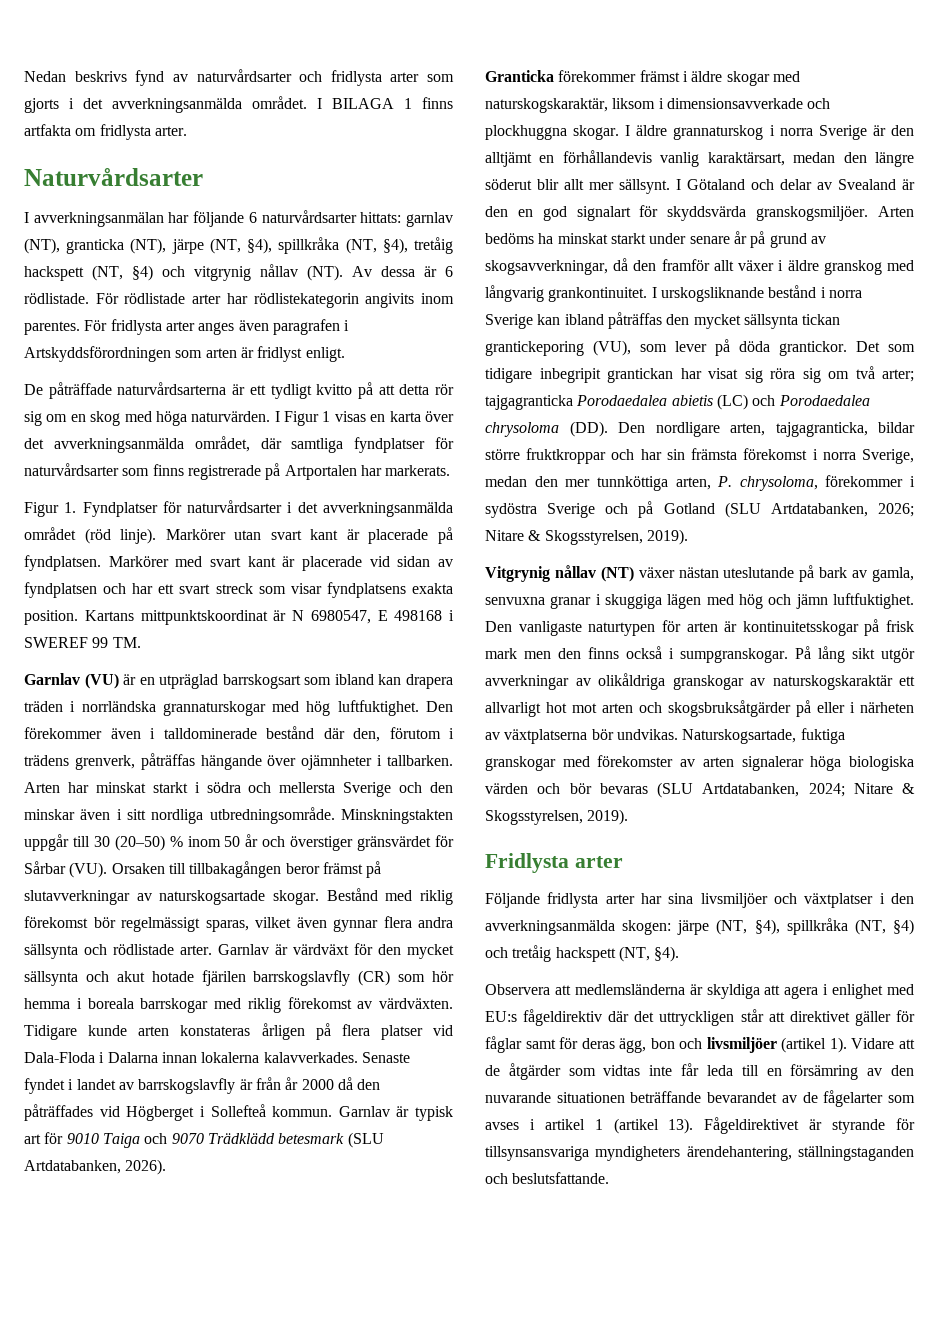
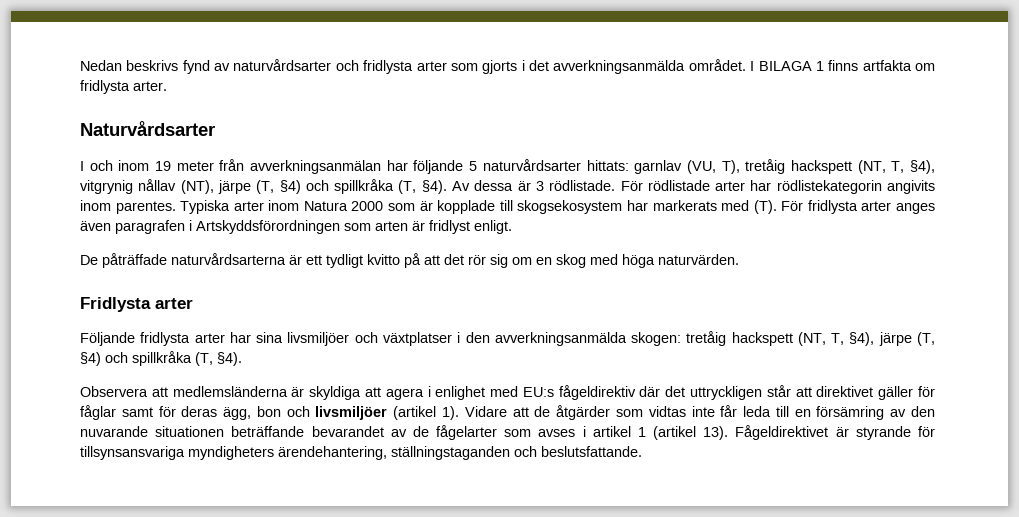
(29, 217) none -> [89,159,245,171] och inom 19 meter från
[248,212,257,223] 6 -> [469,161,478,171] 5
[24,237,454,254] [24,264,343,281] (NT), granticka (NT), järpe (NT, §4), spillkråka (NT, §4), tretåig hackspett (NT, §4) och vitgrynig nållav (NT). -> [686,159,936,174] [80,179,447,194] (VU, T), tretåig hackspett (NT, T, §4), vitgrynig nållav (NT), järpe (T, §4) och spillkråka (T, §4).
[445,266,453,277] 6 -> [535,181,544,191] 3
(80, 328) none -> [180,200,777,214] Typiska arter inom Natura 2000 som är kopplade till skogsekosystem har markerats med (T).
[399,384,430,395] detta -> [444,254,464,265] det
[274,411,455,426] [24,436,454,453] [24,463,451,480] [24,500,453,517] [24,527,453,544] [24,555,454,571] [24,582,453,598] [24,610,454,625] [24,637,141,648] [24,673,453,689] [24,700,453,716] [24,726,454,742] [24,753,454,770] [24,782,453,797] [24,807,454,824] [24,834,455,851] [24,861,382,878] [24,888,454,905] [24,916,453,932] [24,943,454,959] [24,970,454,986] [24,997,453,1013] [24,1023,453,1040] [24,1052,410,1063] [24,1077,381,1094] [24,1104,453,1121] [24,1132,384,1148] [24,1159,167,1175] [485,70,800,86] [485,98,831,113] [485,125,914,140] [485,150,914,167] [485,179,915,194] [485,205,914,221] [485,231,826,248] [485,258,914,275] [485,285,862,302] [485,312,841,329] [485,339,915,356] [485,366,914,383] [485,394,870,410] [485,421,915,437] [485,448,914,464] [485,475,915,491] [485,501,914,518] [485,529,688,545] [485,565,915,582] [485,593,914,609] [485,619,914,636] [485,646,915,663] [485,673,915,690] [485,700,914,717] [485,728,845,744] [485,755,914,771] [485,782,915,798] [485,809,629,825] I Figur 1 visas en karta över det avverkningsanmälda området, där samtliga fyndplatser för naturvårdsarter som finns registrerade på Artportalen har markerats. // Figur 1. Fyndplatser för naturvårdsarter i det avverkningsanmälda området (röd linje). Markörer utan svart kant är placerade på fyndplatsen. Markörer med svart kant är placerade vid sidan av fyndplatsen och har ett svart streck som visar fyndplatsens exakta position. Kartans mittpunktskoordinat är N 6980547, E 498168 i SWEREF 99 TM. // Garnlav (VU) är en utpräglad barrskogsart som ibland kan drapera träden i norrländska grannaturskogar med hög luftfuktighet. Den förekommer även i talldominerade bestånd där den, förutom i trädens grenverk, påträffas hängande över ojämnheter i tallbarken. Arten har minskat starkt i södra och mellersta Sverige och den minskar även i sitt nordliga utbredningsområde. Minskningstakten uppgår till 30 (20–50) % inom 50 år och överstiger gränsvärdet för Sårbar (VU). Orsaken till tillbakagången beror främst på slutavverkningar av naturskogsartade skogar. Bestånd med riklig förekomst bör regelmässigt sparas, vilket även gynnar flera andra sällsynta och rödlistade arter. Garnlav är värdväxt för den mycket sällsynta och akut hotade fjärilen barrskogslavfly (CR) som hör hemma i boreala barrskogar med riklig förekomst av värdväxten. Tidigare kunde arten konstateras årligen på flera platser vid Dala-Floda i Dalarna innan lokalerna kalavverkades. Senaste fyndet i landet av barrskogslavfly är från år 2000 då den påträffades vid Högberget i Sollefteå kommun. Garnlav är typisk art för 9010 Taiga och 9070 Trädklädd betesmark (SLU Artdatabanken, 2026). // Granticka förekommer främst i äldre skogar med naturskogskaraktär, liksom i dimensionsavverkade och plockhuggna skogar. I äldre grannaturskog i norra Sverige är den alltjämt en förhållandevis vanlig karaktärsart, medan den längre söderut blir allt mer sällsynt. I Götaland och delar av Svealand är den en god signalart för skyddsvärda granskogsmiljöer. Arten bedöms ha minskat starkt under senare år på grund av skogsavverkningar, då den framför allt växer i äldre granskog med långvarig grankontinuitet. I urskogsliknande bestånd i norra Sverige kan ibland påträffas den mycket sällsynta tickan grantickeporing (VU), som lever på döda grantickor. Det som tidigare inbegripit grantickan har visat sig röra sig om två arter; tajgagranticka Porodaedalea abietis (LC) och Porodaedalea chrysoloma (DD). Den nordligare arten, tajgagranticka, bildar större fruktkroppar och har sin främsta förekomst i norra Sverige, medan den mer tunnköttiga arten, P. chrysoloma, förekommer i sydöstra Sverige och på Gotland (SLU Artdatabanken, 2026; Nitare & Skogsstyrelsen, 2019). // Vitgrynig nållav (NT) växer nästan uteslutande på bark av gamla, senvuxna granar i skuggiga lägen med hög och jämn luftfuktighet. Den vanligaste naturtypen för arten är kontinuitetsskogar på frisk mark men den finns också i sumpgranskogar. På lång sikt utgör avverkningar av olikåldriga granskogar av naturskogskaraktär ett allvarligt hot mot arten och skogsbruksåtgärder på eller i närheten av växtplatserna bör undvikas. Naturskogsartade, fuktiga granskogar med förekomster av arten signalerar höga biologiska värden och bör bevaras (SLU Artdatabanken, 2024; Nitare & Skogsstyrelsen, 2019). -> (739, 259) none
[677,918,915,935] [485,945,650,962] järpe (NT, §4), spillkråka (NT, §4) och tretåig hackspett (NT, -> [686,331,936,346] [80,351,213,366] tretåig hackspett (NT, T, §4), järpe (T, §4) och spillkråka (T,

